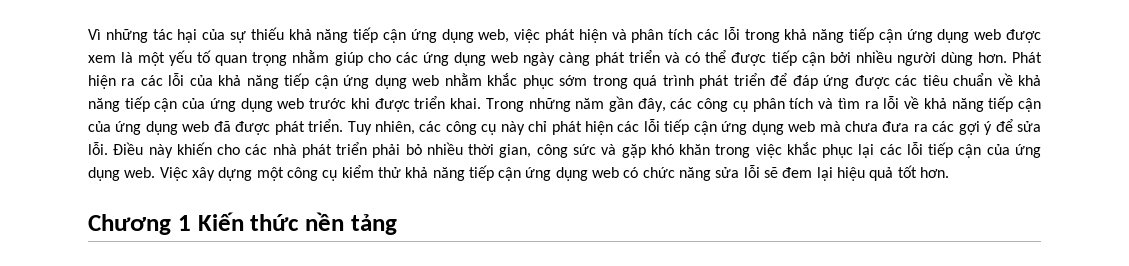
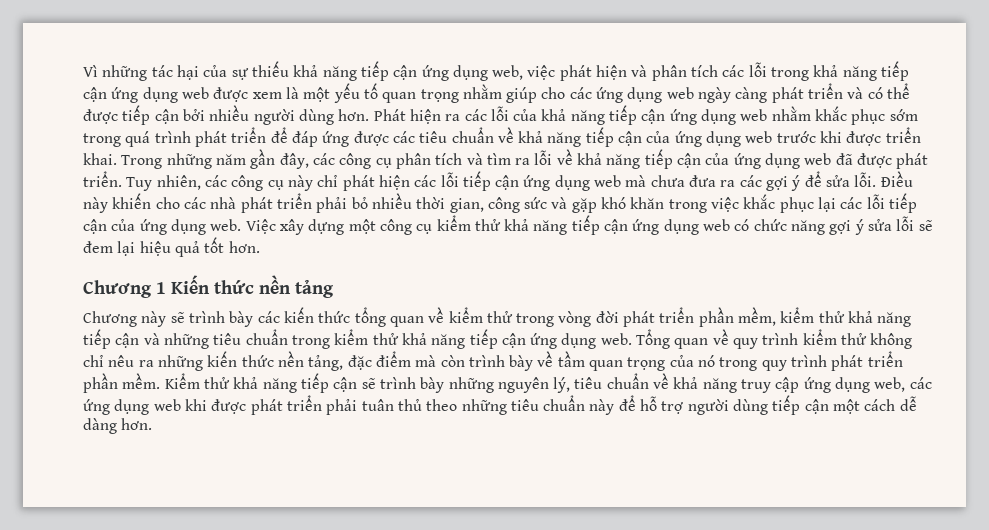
(712, 174) none -> [829,219,864,235] gợi ý
(397, 224) none -> [83,307,912,327] [83,329,913,349] [83,351,903,371] [83,373,932,393] [83,395,917,415] [83,418,153,434] // Chương này sẽ trình bày các kiến thức tổng quan về kiểm thử trong vòng đời phát triển phần mềm, kiểm thử khả năng tiếp cận và những tiêu chuẩn trong kiểm thử khả năng tiếp cận ứng dụng web. Tổng quan về quy trình kiểm thử không chỉ nêu ra những kiến thức nền tảng, đặc điểm mà còn trình bày về tầm quan trọng của nó trong quy trình phát triển phần mềm. Kiểm thử khả năng tiếp cận sẽ trình bày những nguyên lý, tiêu chuẩn về khả năng truy cập ứng dụng web, các ứng dụng web khi được phát triển phải tuân thủ theo những tiêu chuẩn này để hỗ trợ người dùng tiếp cận một cách dễ dàng hơn.

